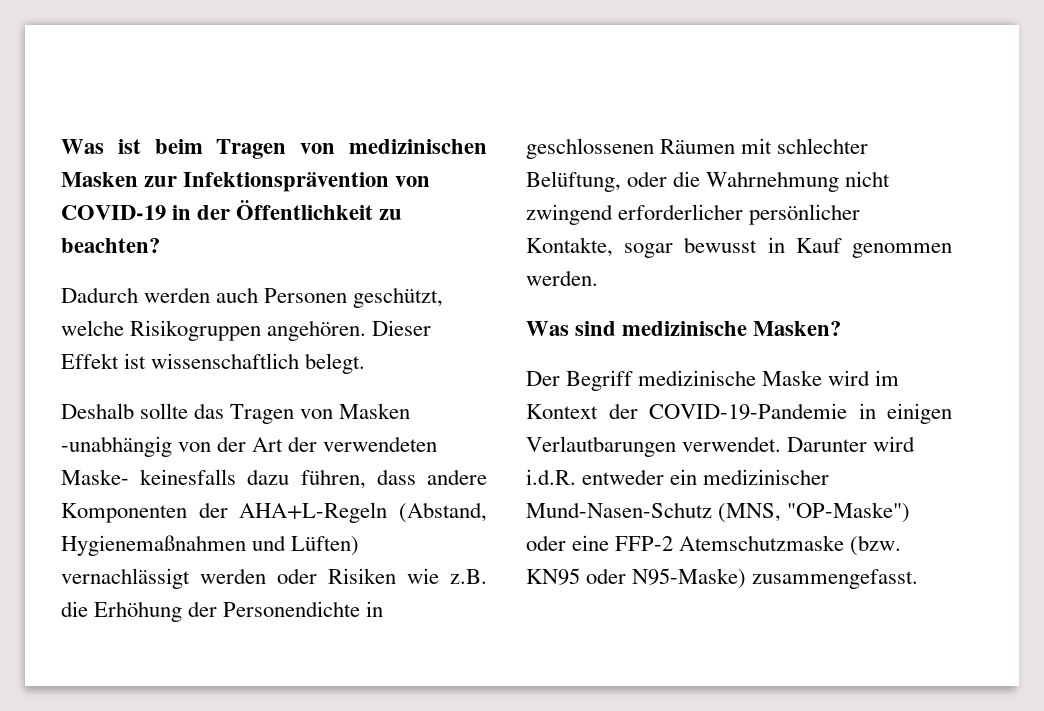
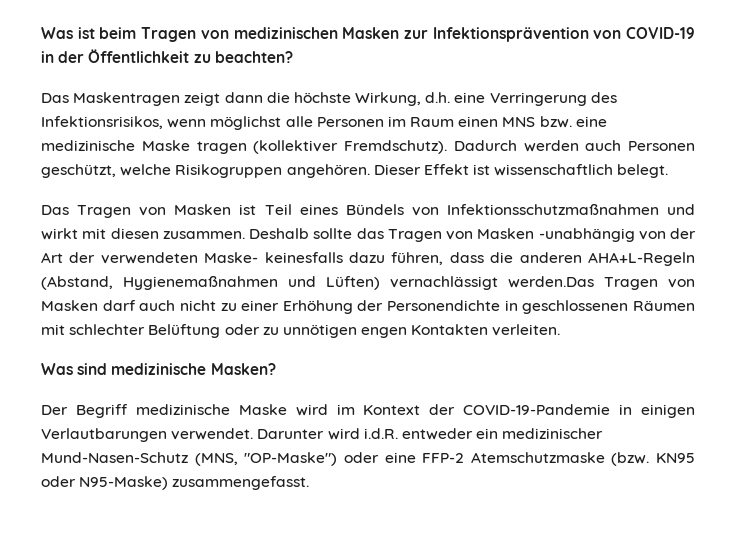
(160, 245) none -> [41,92,617,106] [41,116,607,130] [41,140,447,154] Das Maskentragen zeigt dann die höchste Wirkung, d.h. eine Verringerung des Infektionsrisikos, wenn möglichst alle Personen im Raum einen MNS bzw. eine medizinische Maske tragen (kollektiver Fremdschutz).
(366, 363) none -> [41,204,696,218] [41,228,245,240] Das Tragen von Masken ist Teil eines Bündels von Infektionsschutzmaßnahmen und wirkt mit diesen zusammen.
[426,469,487,485] [61,502,228,523] andere Komponenten der -> [490,252,582,263] die anderen
[200,568,487,584] [61,601,88,617] werden oder Risiken wie z.B. die -> [508,276,695,290] [41,300,280,311] werden.Das Tragen von Masken darf auch nicht zu einer
[526,171,891,192] [526,204,861,225] [526,237,952,258] [526,270,598,286] Belüftung, oder die Wahrnehmung nicht zwingend erforderlicher persönlicher Kontakte, sogar bewusst in Kauf genommen werden. -> [148,324,561,338] Belüftung oder zu unnötigen engen Kontakten verleiten.

